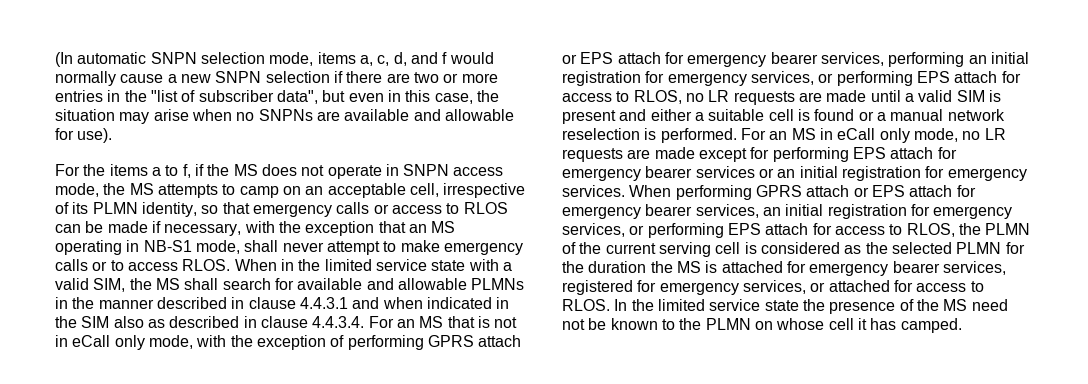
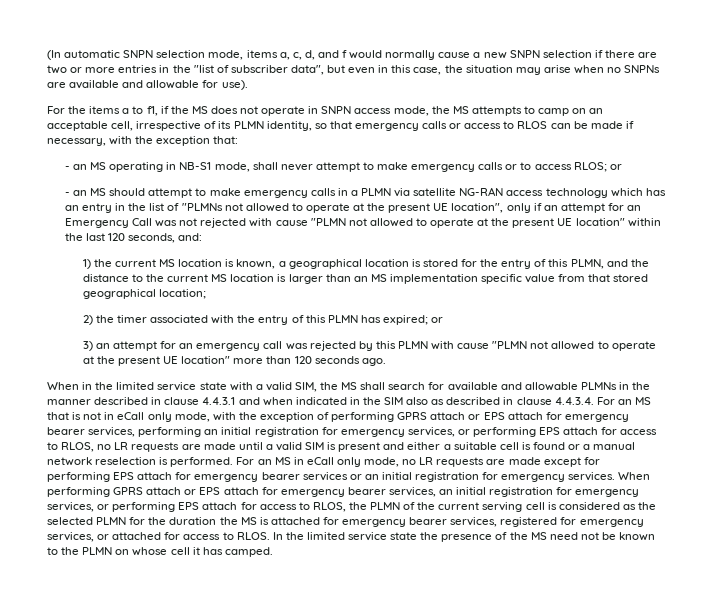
[182,164,191,178] f, -> [146,106,158,116] f1,
[378,221,406,233] that -> [213,136,239,144] [64,166,70,170] that: // -
[182,259,231,271] RLOS. -> [573,162,622,172] [64,187,666,198] [64,203,642,213] [64,218,661,228] [64,233,203,243] [82,259,649,269] [82,274,649,284] [82,289,206,299] [82,315,444,325] [82,341,656,351] [82,356,386,366] RLOS; or // - an MS should attempt to make emergency calls in a PLMN via satellite NG-RAN access technology which has an entry in the list of "PLMNs not allowed to operate at the present UE location", only if an attempt for an Emergency Call was not rejected with cause "PLMN not allowed to operate at the present UE location" within the last 120 seconds, and: // 1) the current MS location is known, a geographical location is stored for the entry of this PLMN, and the distance to the current MS location is larger than an MS implementation specific value from that stored geographical location; // 2) the timer associated with the entry of this PLMN has expired; or // 3) an attempt for an emergency call was rejected by this PLMN with cause "PLMN not allowed to operate at the present UE location" more than 120 seconds ago. //

